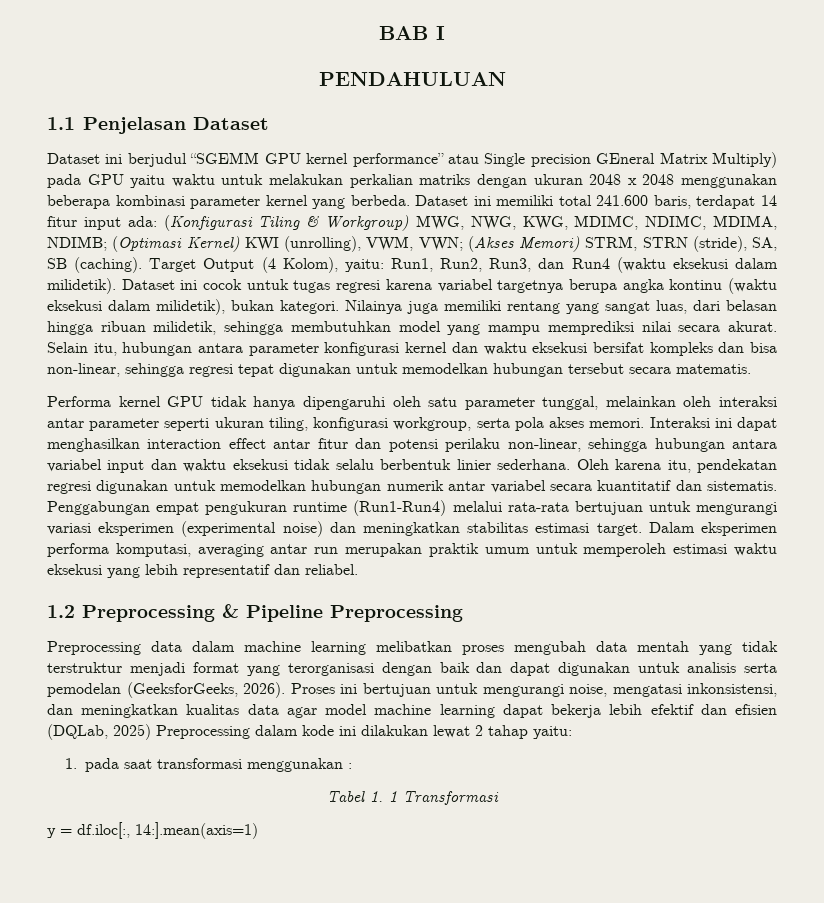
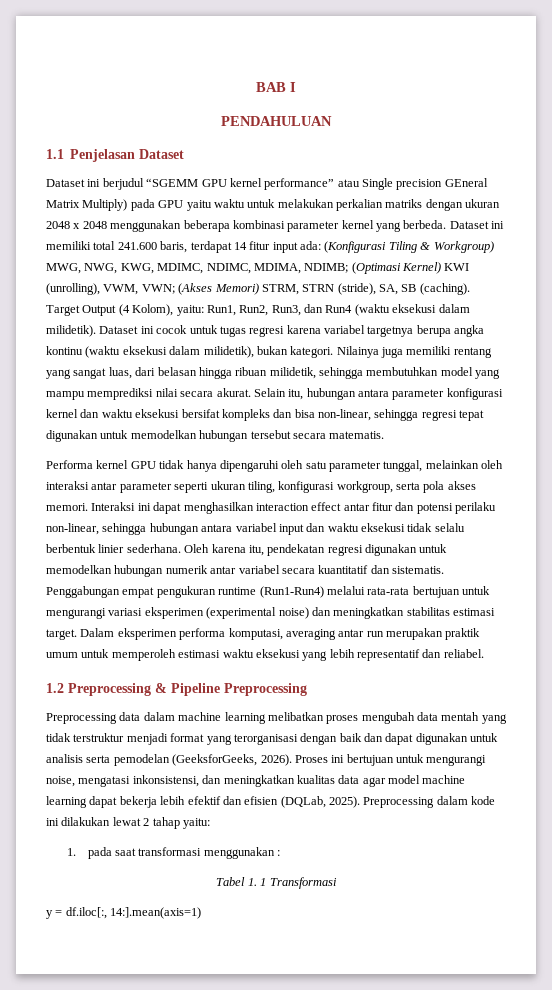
[113,724,151,740] 2025) -> [329,796,360,808] 2025).

